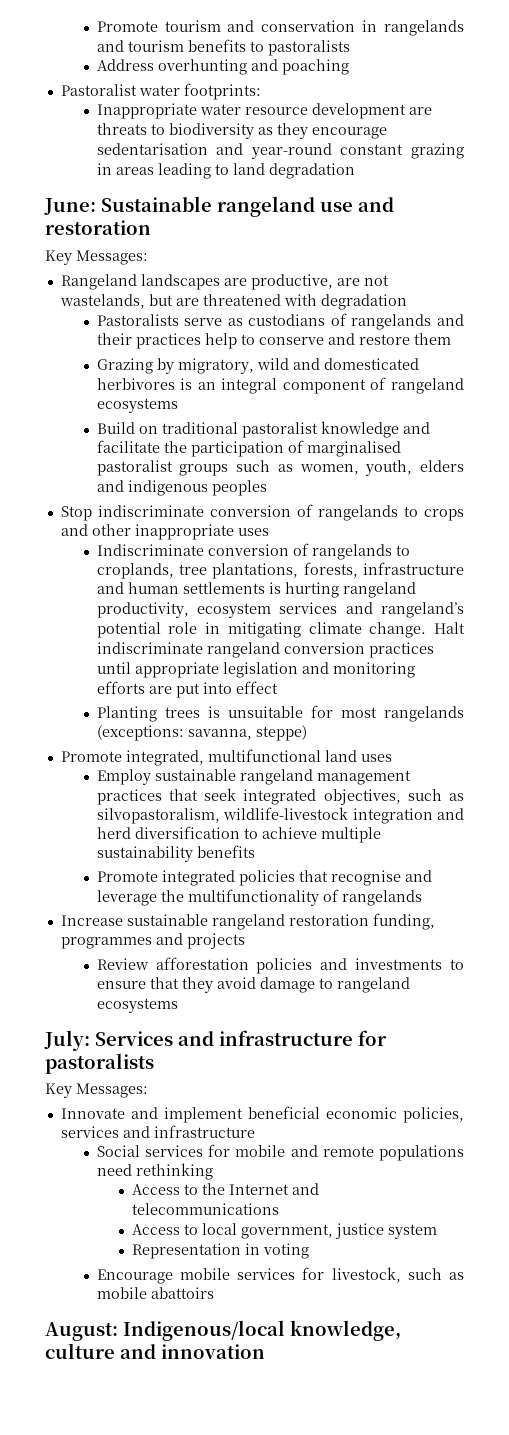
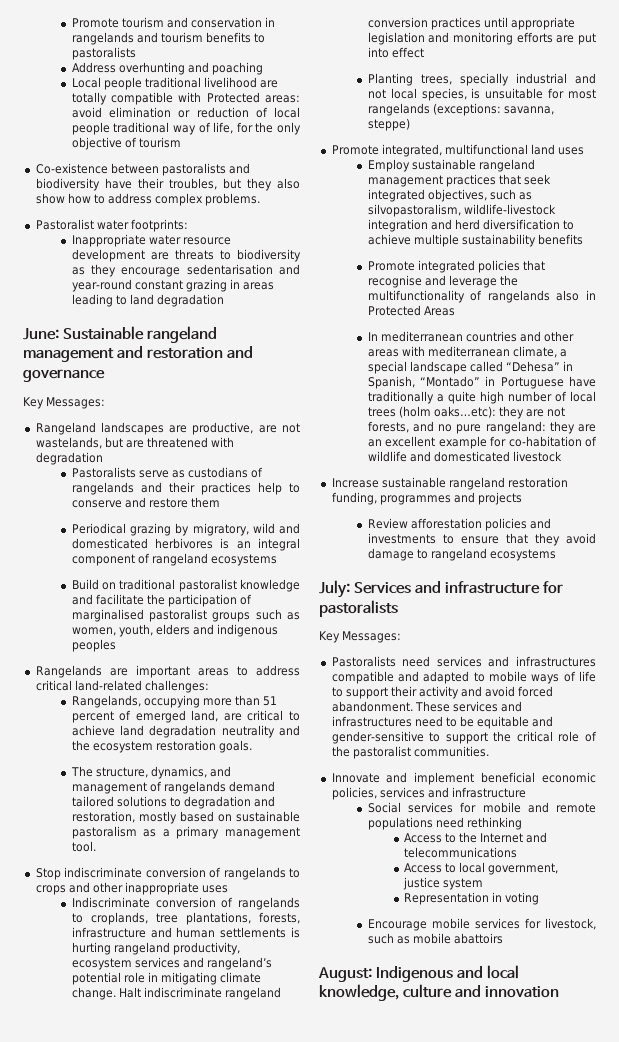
(349, 67) none -> [71,77,279,90] [71,92,300,105] [71,107,300,118] [71,122,301,135] [71,137,182,150] [35,163,250,176] [35,178,300,191] [35,193,261,206] // Local people traditional livelihood are totally compatible with Protected areas: avoid elimination or reduction of local people traditional way of life, for the only objective of tourism // Co-existence between pastoralists and biodiversity have their troubles, but they also show how to address complex problems.
[320,201,353,212] use -> [23,348,114,362] management
(151, 227) none -> [226,346,253,358] [23,369,105,382] and governance
[96,358,153,374] Grazing -> [71,523,172,536] Periodical grazing
(267, 488) none -> [35,665,300,678] [35,680,209,693] [71,695,278,708] [71,710,301,723] [71,725,300,738] [71,740,253,753] [70,766,232,779] [71,781,276,794] [71,796,276,809] [71,811,300,824] [71,826,300,839] [71,841,96,852] // Rangelands are important areas to address critical land-related challenges: // Rangelands, occupying more than 51 percent of emerged land, are critical to achieve land degradation neutrality and the ecosystem restoration goals. // The structure, dynamics, and management of rangelands demand tailored solutions to degradation and restoration, mostly based on sustainable pastoralism as a primary management tool.
[164,707,200,718] trees -> [420,73,596,86] [367,88,467,101] trees, specially industrial and not local species,
(422, 898) none -> [556,290,596,301] [367,305,455,316] [367,331,575,342] [367,346,568,358] [367,361,574,374] [367,376,596,389] [367,391,596,404] [367,406,566,419] [367,421,596,434] [367,436,597,449] [367,451,563,462] also in Protected Areas // In mediterranean countries and other areas with mediterranean climate, a special landscape called “Dehesa” in Spanish, “Montado” in Portuguese have traditionally a quite high number of local trees (holm oaks…etc): they are not forests, and no pure rangeland: they are an excellent example for co-habitation of wildlife and domesticated livestock
(148, 1090) none -> [331,656,596,667] [331,671,596,684] [331,686,554,699] [331,701,522,712] [331,716,554,729] [331,731,597,744] [331,746,489,759] // Pastoralists need services and infrastructures compatible and adapted to mobile ways of life to support their activity and avoid forced abandonment. These services and infrastructures need to be equitable and gender-sensitive to support the critical role of the pastoralist communities.
[123,1320,285,1341] Indigenous/local -> [375,965,519,982] Indigenous and local

